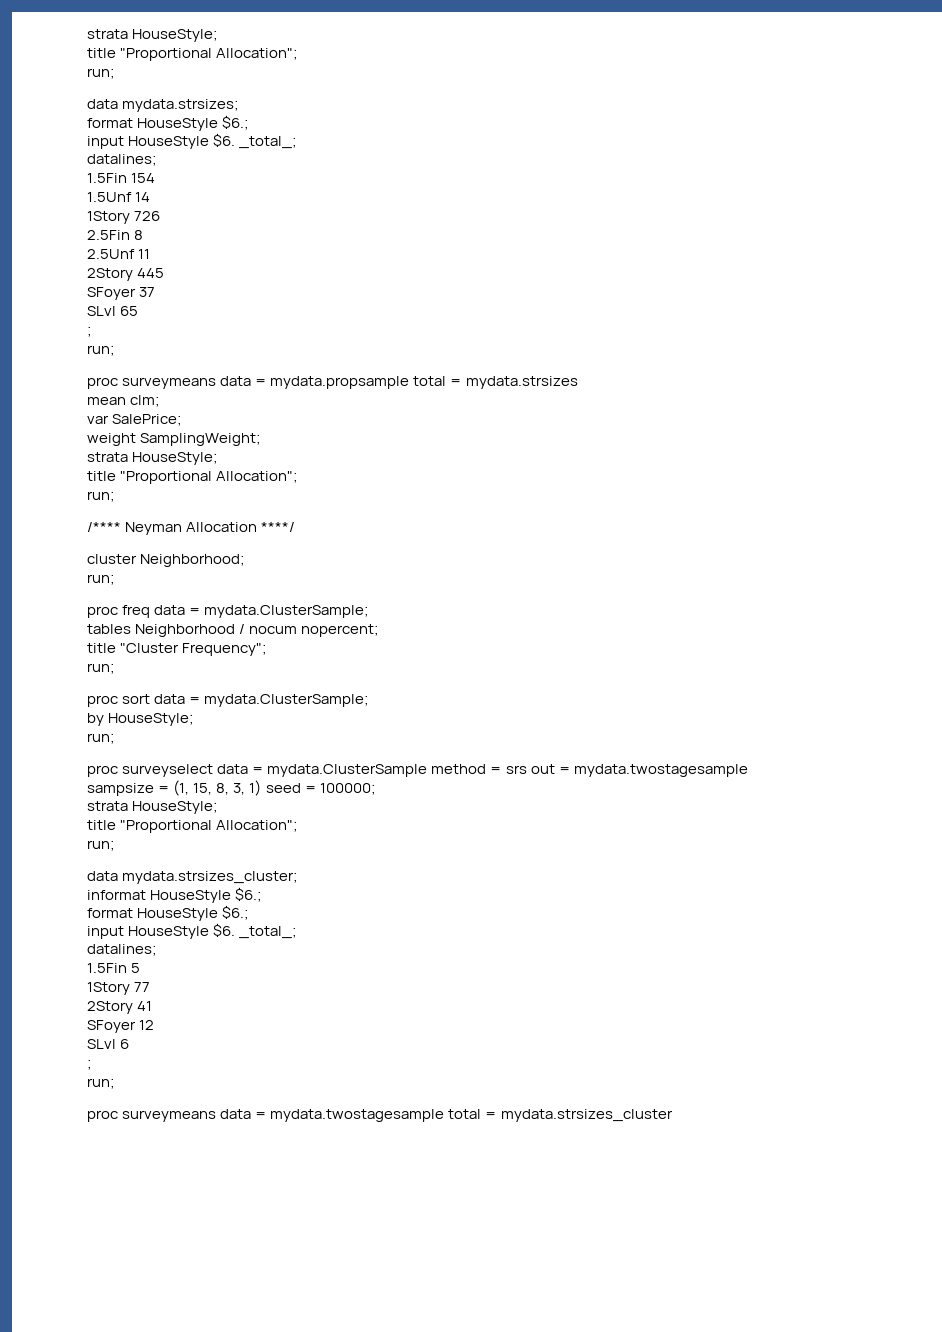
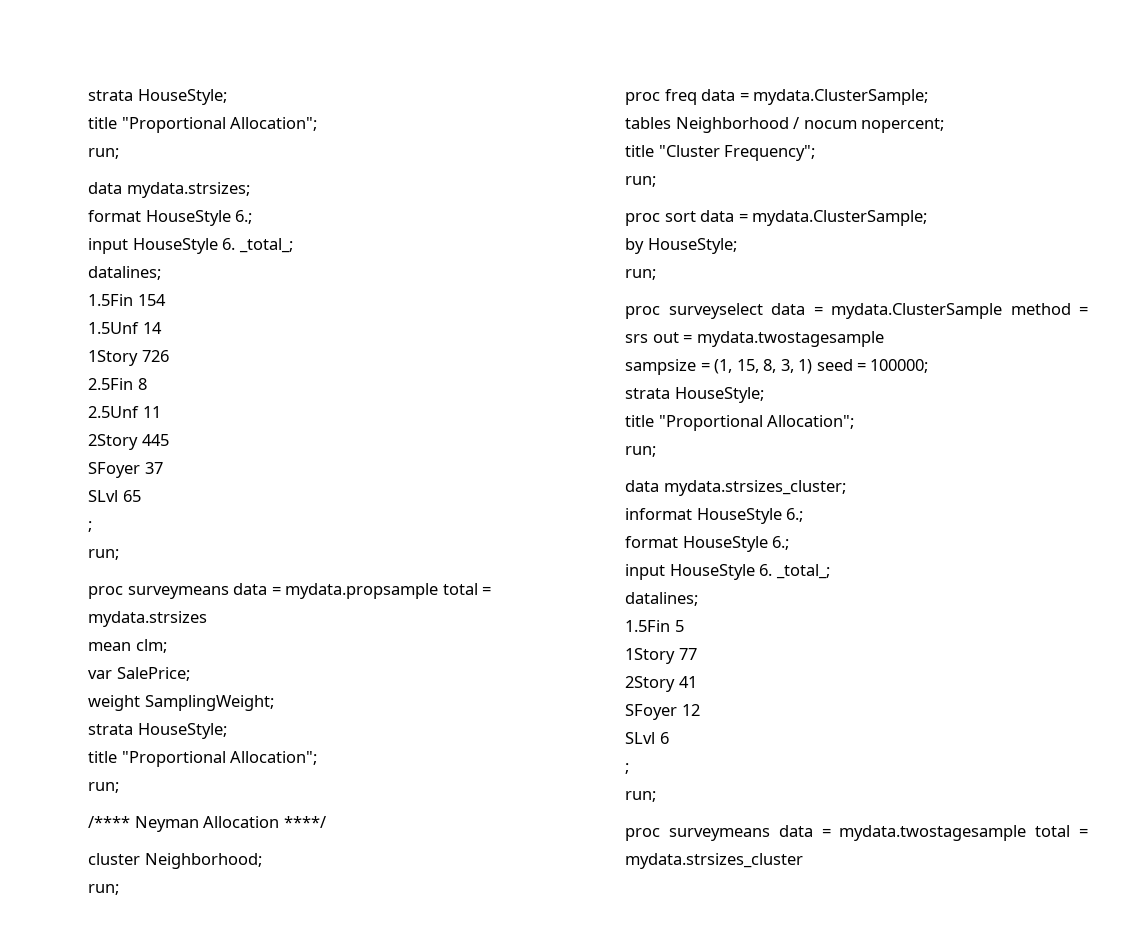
[222,115,250,130] [87,133,236,149] $6.; // input HouseStyle $6. -> [235,210,253,224] [88,238,236,254] 6.; // input HouseStyle 6.
[235,887,263,902] [87,905,250,921] [87,923,236,939] $6.; // format HouseStyle $6.; // input HouseStyle $6. -> [786,508,804,522] [625,536,790,552] [625,564,773,580] 6.; // format HouseStyle 6.; // input HouseStyle 6.

